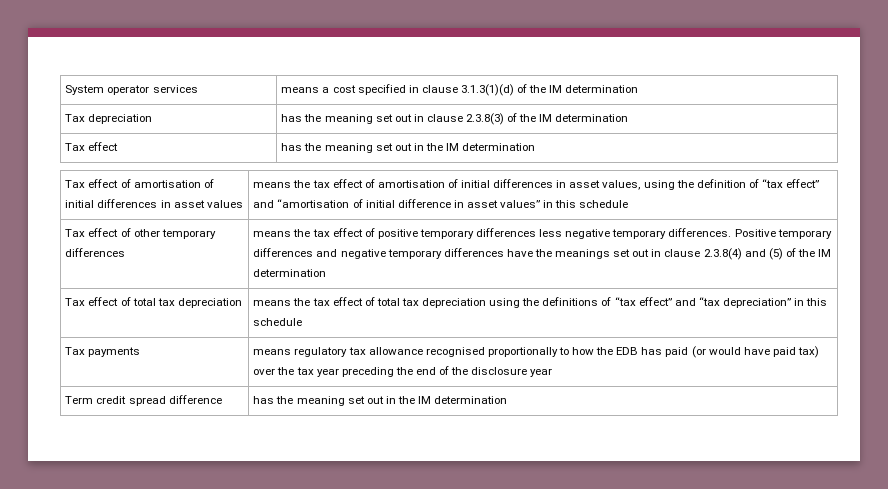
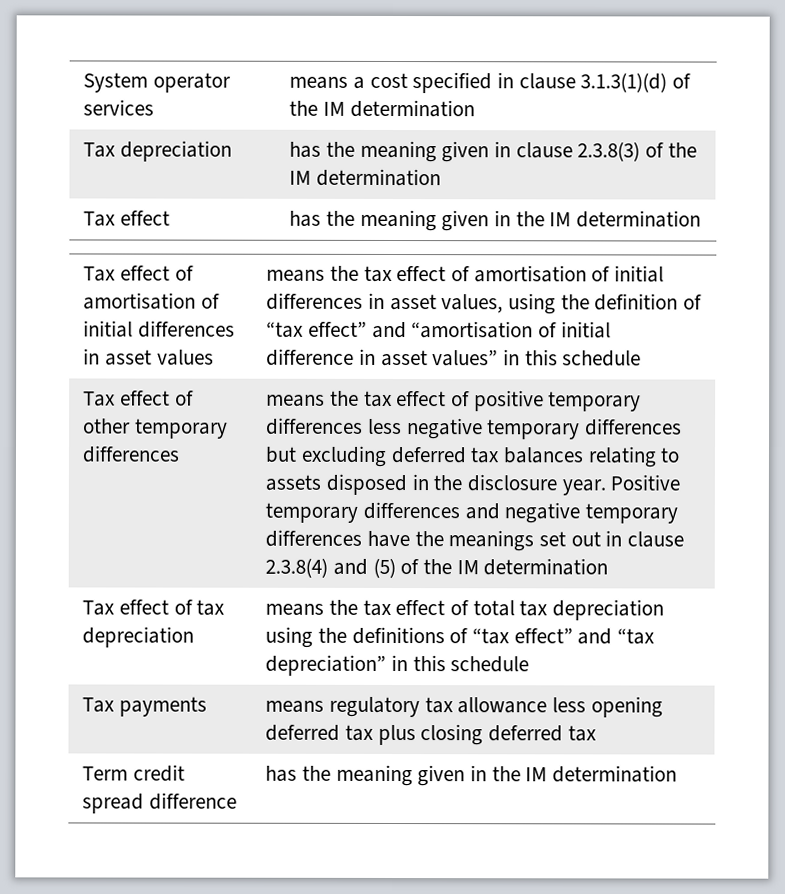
[375,114,412,122] set out -> [441,141,490,163] given
[375,143,412,151] set out -> [441,210,490,232] given
[668,228,732,237] differences. -> [584,418,682,436] [265,445,680,468] [265,473,606,496] differences but excluding deferred tax balances relating to assets disposed in the disclosure year.
[132,298,156,306] total -> (193, 607) none
[425,346,819,358] [253,366,553,377] recognised proportionally to how the EDB has paid (or would have paid tax) over the tax year preceding the end of the disclosure year -> [551,696,663,718] [265,724,597,746] less opening deferred tax plus closing deferred tax
[347,396,384,404] set out -> [417,765,466,787] given

